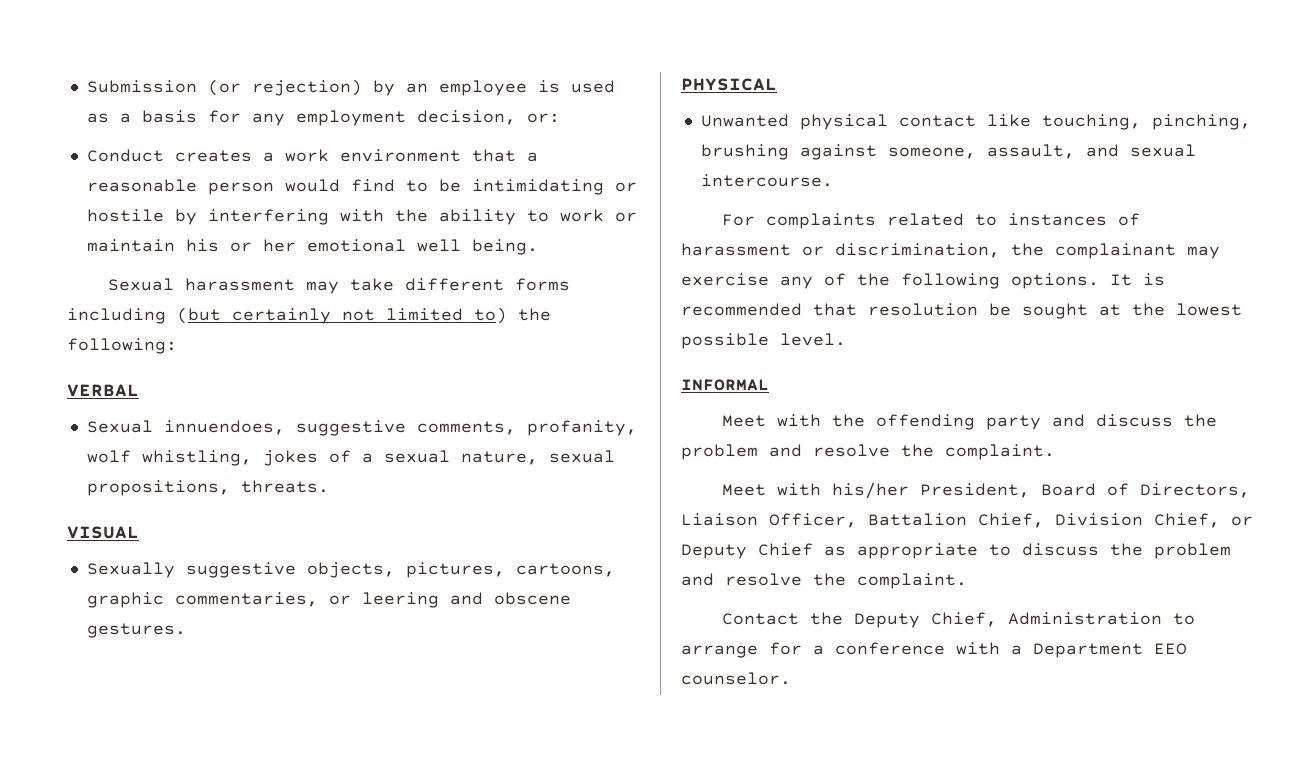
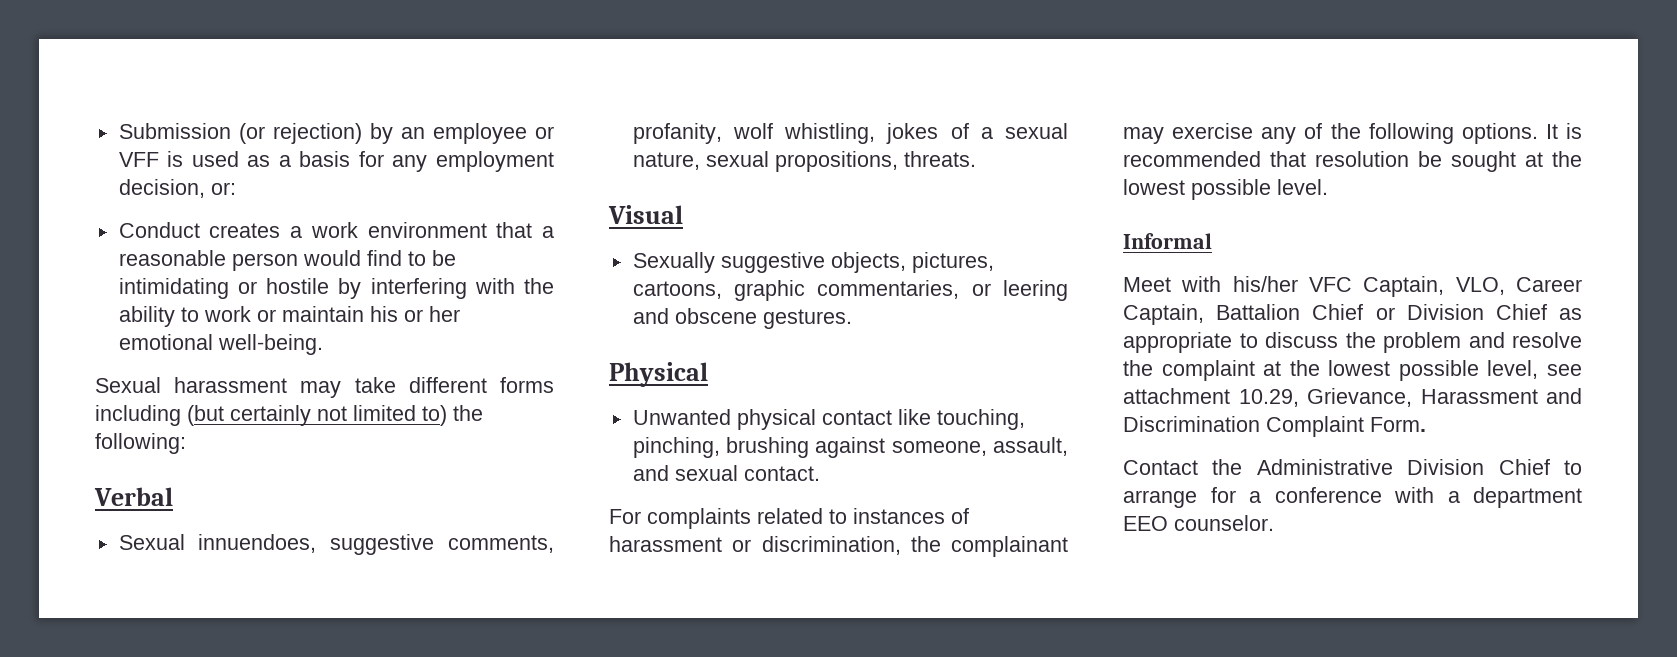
(527, 88) none -> [535,126,554,139] [118,152,159,167] or VFF
[416,239,538,255] well being. -> [217,334,323,355] well-being.
[67,384,139,397] VERBAL -> [94,487,173,506] Verbal
[67,526,139,539] VISUAL -> [608,205,683,224] Visual
[681,78,777,91] PHYSICAL -> [609,362,708,387] Physical
[700,174,833,187] intercourse. -> [743,466,820,481] contact.
[681,379,769,391] [722,414,1218,430] [681,444,1055,460] [722,482,1251,499] [681,513,1253,528] [681,544,747,559] INFORMAL // Meet with the offending party and discuss the problem and resolve the complaint. // Meet with his/her President, Board of Directors, Liaison Officer, Battalion Chief, Division Chief, or Deputy -> [1123,233,1212,249] [1123,276,1582,297] [1123,304,1484,325] Informal // Meet with his/her VFC Captain, VLO, Career Captain, Battalion Chief or Division
[857,573,967,589] complaint. -> [1161,360,1582,381] [1123,388,1582,407] [1123,416,1426,437] complaint at the lowest possible level, see attachment 10.29, Grievance, Harassment and Discrimination Complaint Form.
[854,612,1163,628] Deputy Chief, Administration -> [1256,459,1550,475] Administrative Division Chief
[1033,643,1143,658] Department -> [1473,487,1582,508] department

